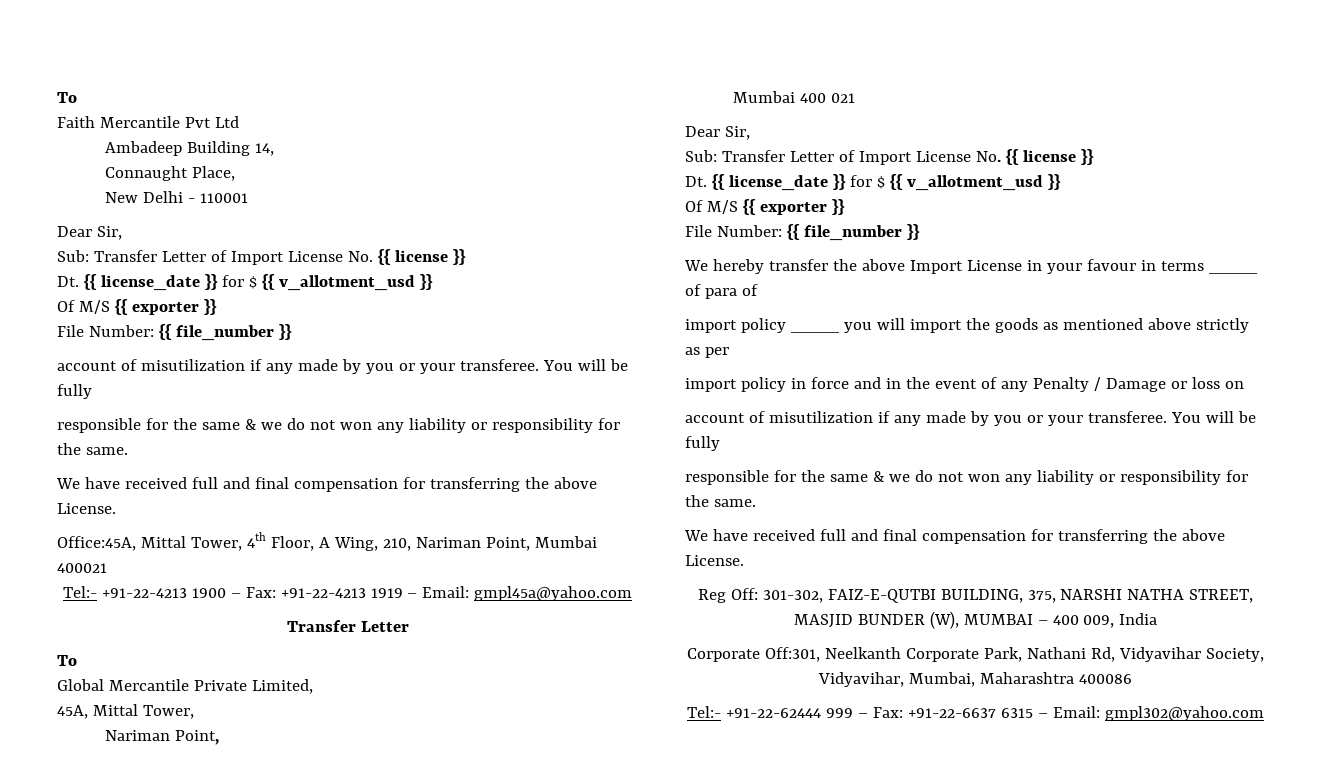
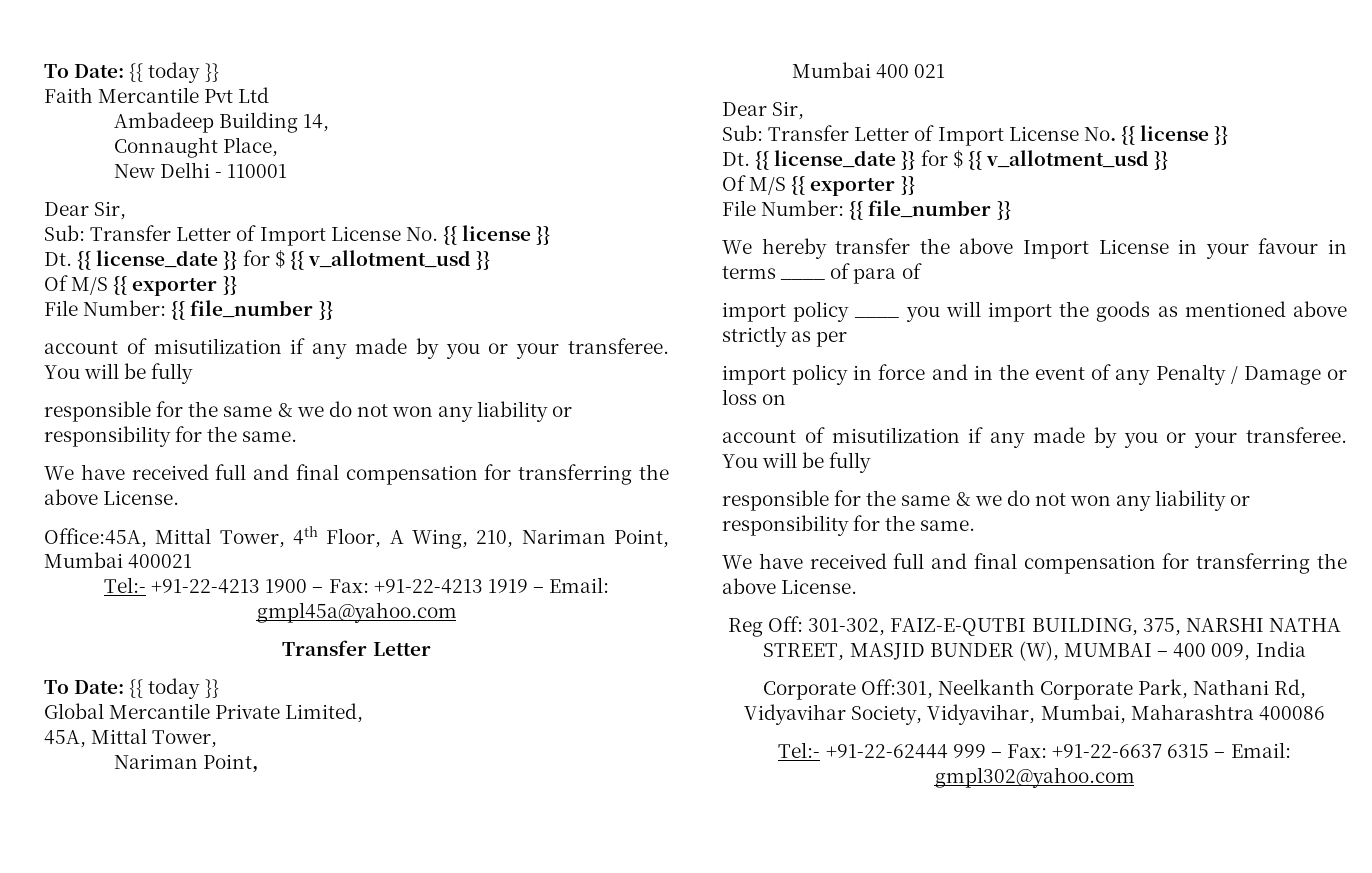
[57,92,77,103] To -> [44,62,219,83] To Date: {{ today }}
(77, 660) none -> [74,678,219,699] Date: {{ today }}

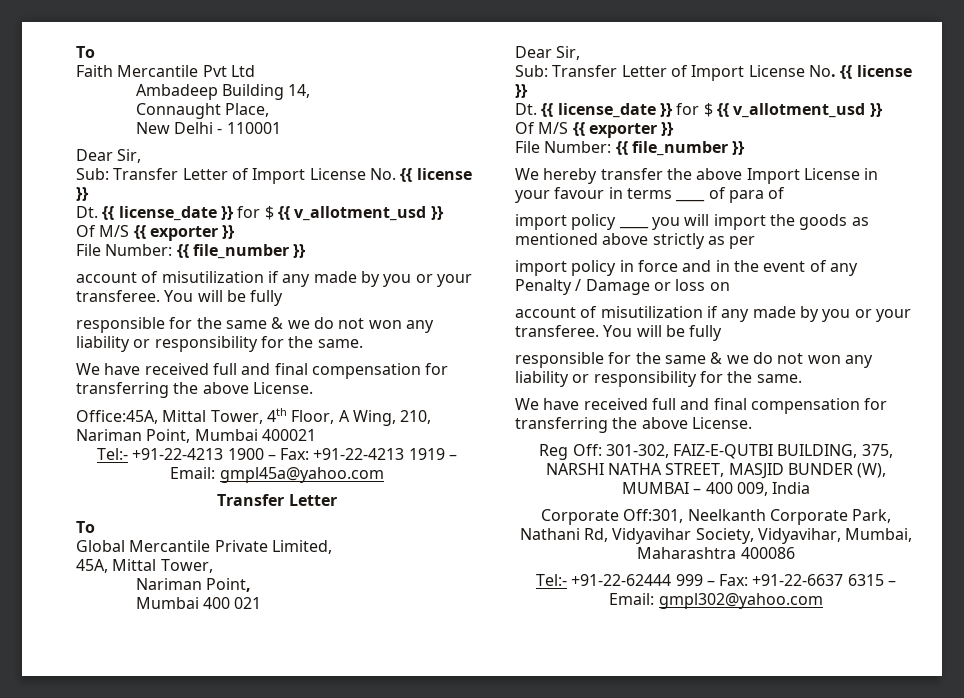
[44,62,219,83] To Date: {{ today }} -> [76,46,95,58] To
[74,678,219,699] Date: {{ today }} -> (95, 527) none

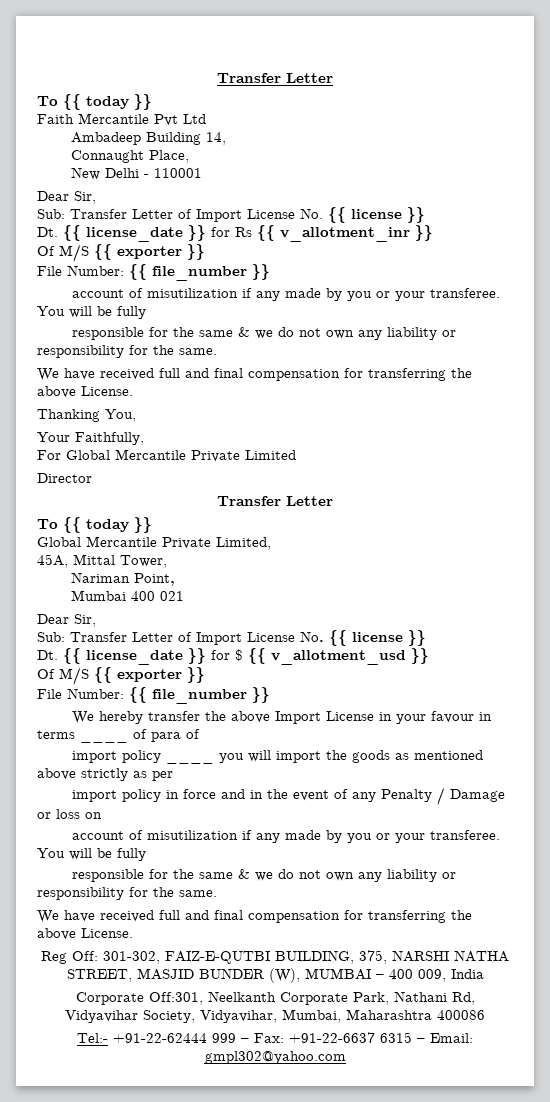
[76,46,95,58] To -> [217,73,333,83] [37,94,152,110] Transfer Letter // To {{ today }}
[264,206,427,221] $ {{ v_allotment_usd -> [235,225,410,242] Rs {{ v_allotment_inr
[368,320,402,329] won -> [326,330,355,339] own
[76,408,432,426] [76,429,316,443] [96,448,458,460] [170,467,384,483] [217,494,337,506] [76,521,95,533] Office:45A, Mittal Tower, 4th Floor, A Wing, 210, Nariman Point, Mumbai 400021 // Tel:- +91-22-4213 1900 – Fax: +91-22-4213 1919 – Email: gmpl45a@yahoo.com // Transfer Letter // To -> [37,409,136,422] [37,432,144,445] [37,449,296,462] [37,473,92,483] [217,496,333,506] [37,517,152,533] Thanking You, // Your Faithfully, // For Global Mercantile Private Limited // Director // Transfer Letter // To {{ today }}
[807,355,841,364] won -> [326,872,355,881] own

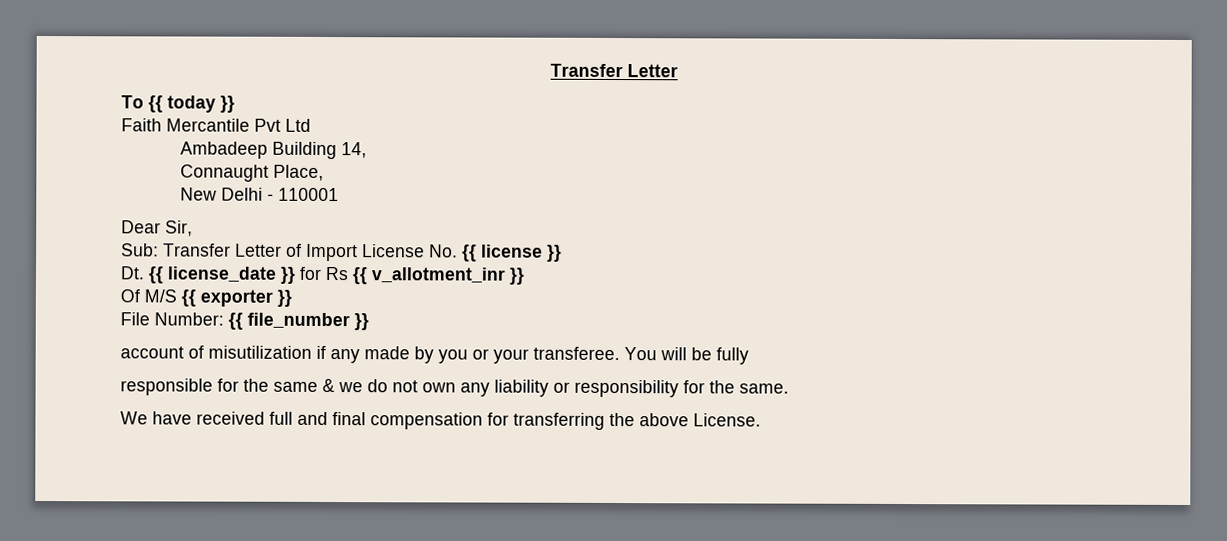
[37,409,136,422] [37,432,144,445] [37,449,296,462] [37,473,92,483] [217,496,333,506] [37,517,152,533] [37,536,271,550] [37,554,167,568] [71,572,176,586] [71,590,185,601] [37,614,96,627] [37,630,426,646] [37,648,429,665] [37,667,205,685] [37,687,270,704] [72,711,493,724] [37,730,75,739] [80,739,128,743] [133,729,200,742] [72,750,484,764] [37,768,173,781] [72,787,506,805] [37,809,102,819] [72,830,501,843] [37,848,146,861] [72,869,457,882] [37,887,217,900] [37,910,472,923] [37,928,133,940] [41,950,509,964] [66,968,484,983] [75,991,475,1005] [65,1009,485,1023] [77,1032,473,1043] [204,1051,346,1064] // Thanking You, // Your Faithfully, // For Global Mercantile Private Limited // Director // Transfer Letter // To {{ today }} // Global Mercantile Private Limited, // 45A, Mittal Tower, // Nariman Point, // Mumbai 400 021 // Dear Sir, // Sub: Transfer Letter of Import License No. {{ license }} // Dt. {{ license_date }} for $ {{ v_allotment_usd }} // Of M/S {{ exporter }} // File Number: {{ file_number }} // We hereby transfer the above Import License in your favour in terms ____ of para of // import policy ____ you will import the goods as mentioned above strictly as per // import policy in force and in the event of any Penalty / Damage or loss on // account of misutilization if any made by you or your transferee. You will be fully // responsible for the same & we do not own any liability or responsibility for the same. // We have received full and final compensation for transferring the above License. // Reg Off: 301-302, FAIZ-E-QUTBI BUILDING, 375, NARSHI NATHA STREET, MASJID BUNDER (W), MUMBAI – 400 009, India // Corporate Off:301, Neelkanth Corporate Park, Nathani Rd, Vidyavihar Society, Vidyavihar, Mumbai, Maharashtra 400086 // Tel:- +91-22-62444 999 – Fax: +91-22-6637 6315 – Email: gmpl302@yahoo.com -> (761, 420) none

